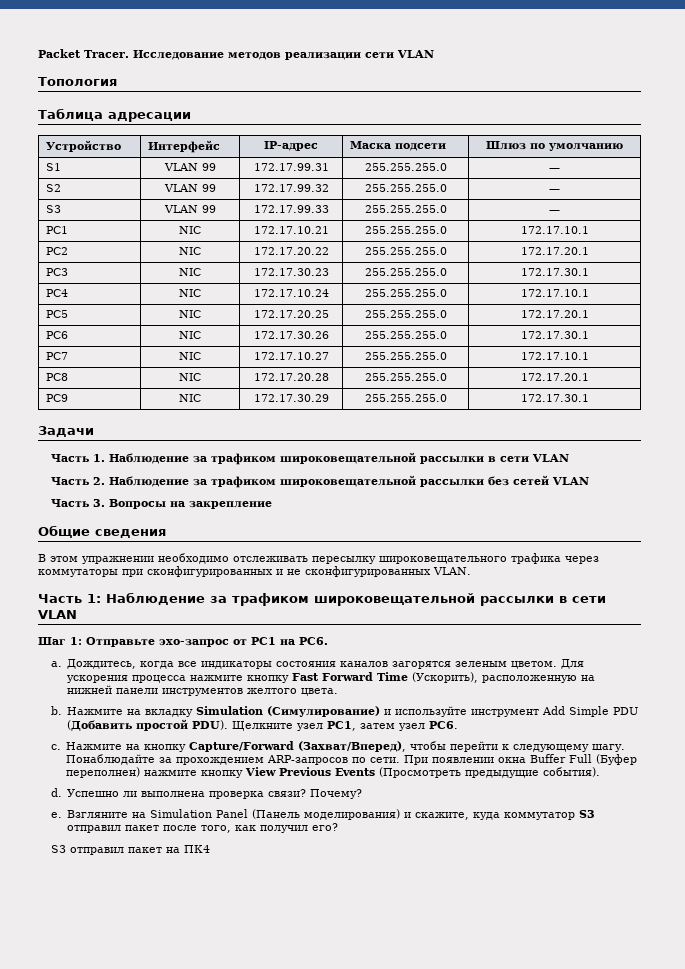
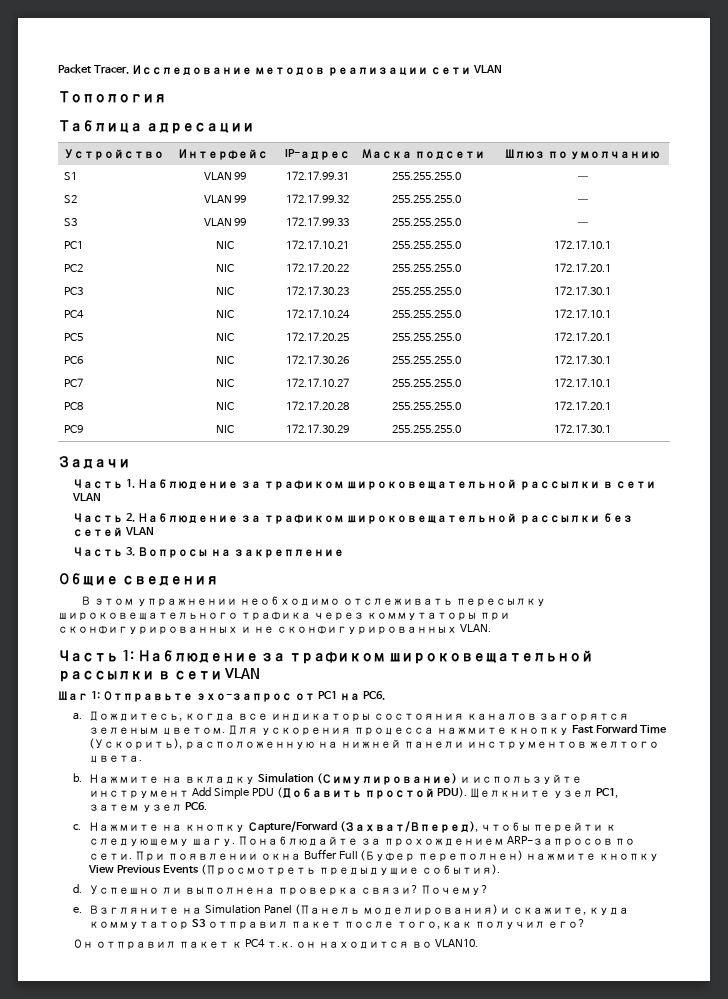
[50,845,210,855] S3 отправил пакет на ПК4 -> [73,939,479,950] Он отправил пакет к PC4 т.к. он находится во VLAN10.

